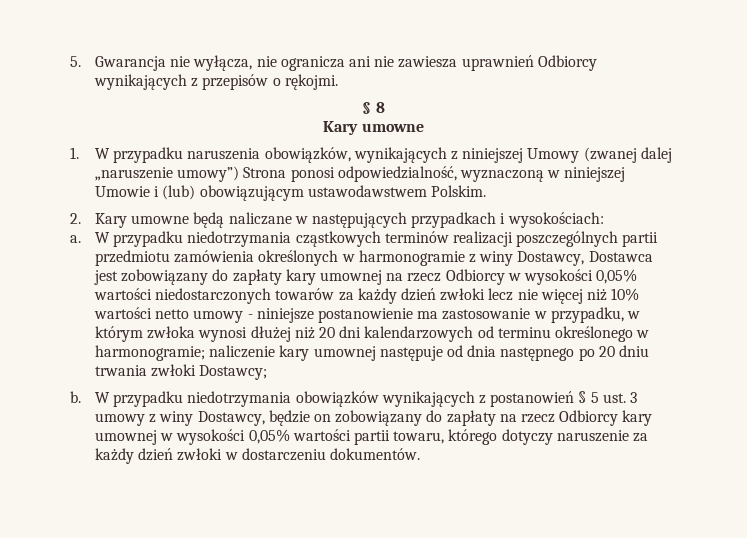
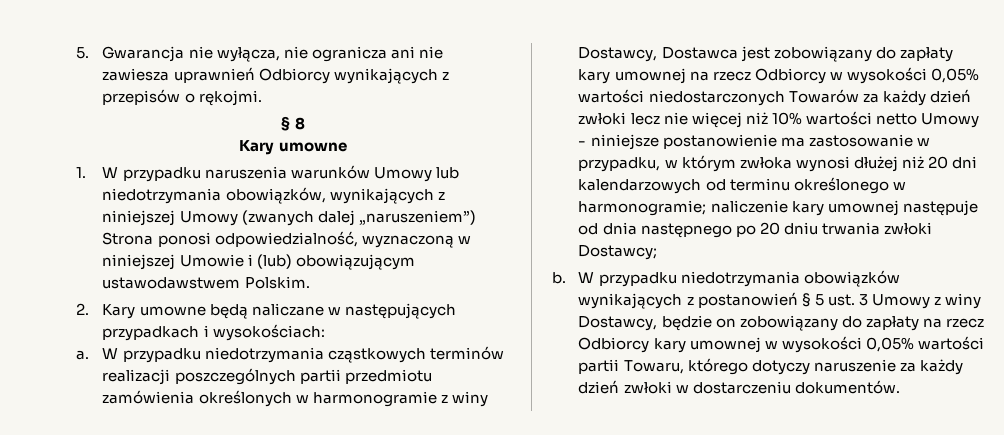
(261, 154) none -> [290,165,459,182] [102,188,222,204] warunków Umowy lub niedotrzymania
[583,147,672,163] [95,166,240,182] (zwanej dalej „naruszenie umowy”) -> [241,210,476,226] (zwanych dalej „naruszeniem”)
[275,288,335,300] towarów -> [788,89,859,103] Towarów
[193,310,244,323] umowy -> [920,113,979,128] Umowy
[95,413,146,426] umowy -> [871,294,930,309] Umowy
[393,431,445,444] towaru, -> [623,360,684,374] Towaru,

